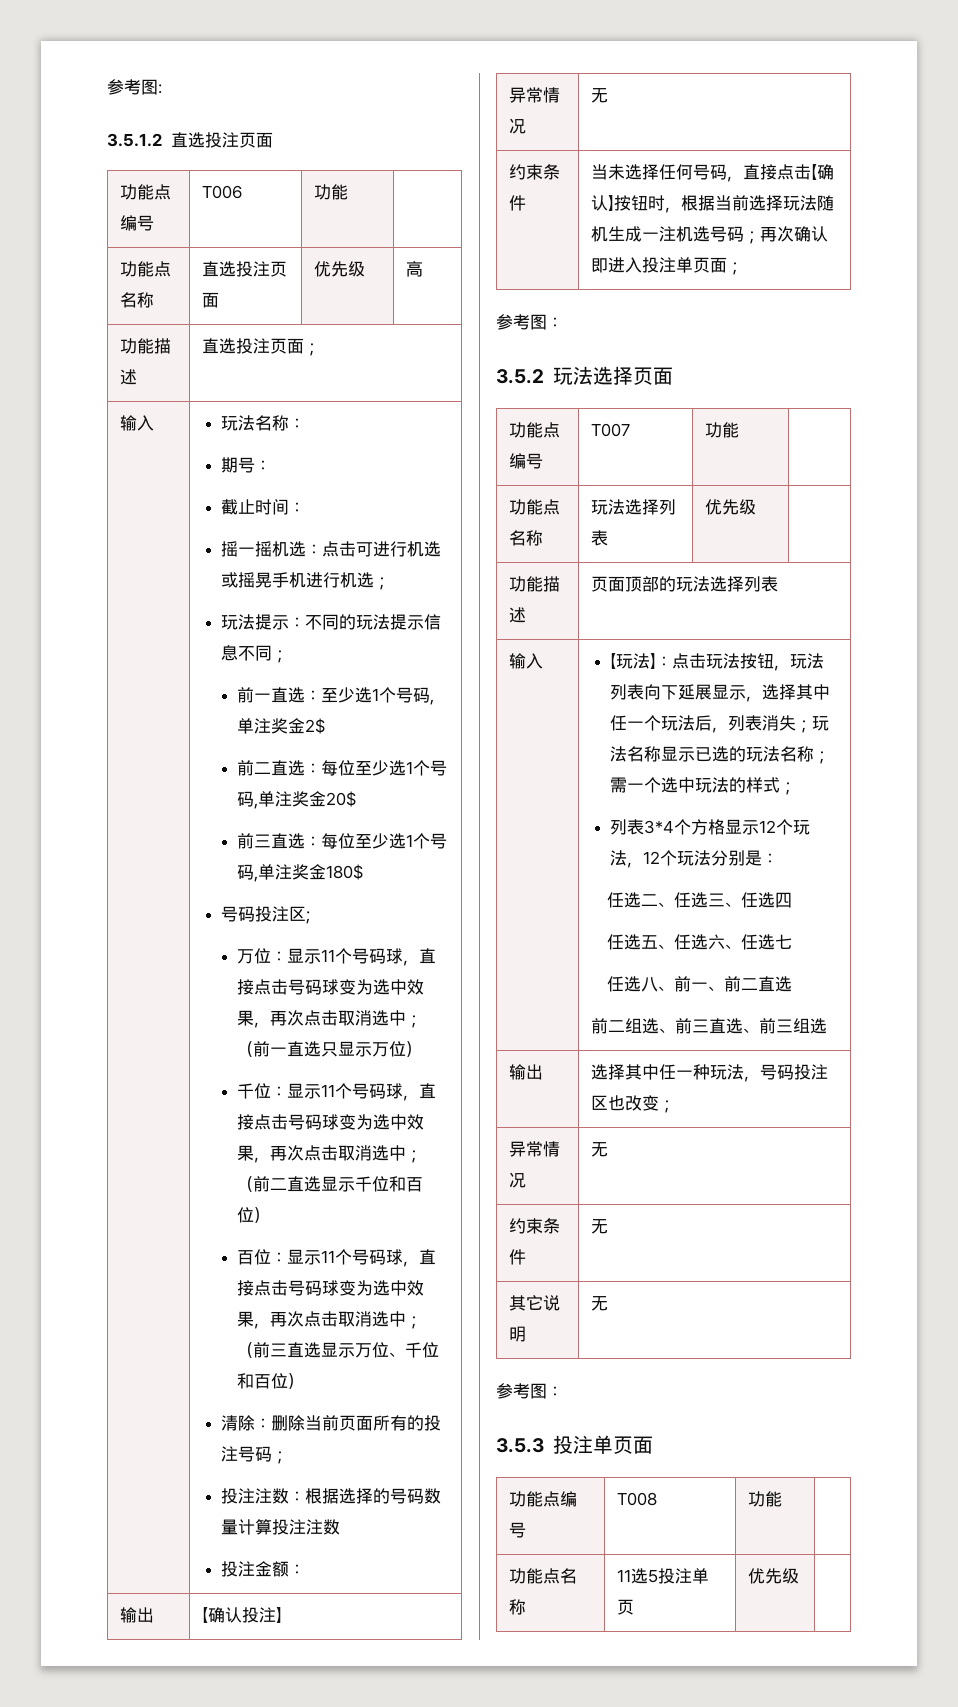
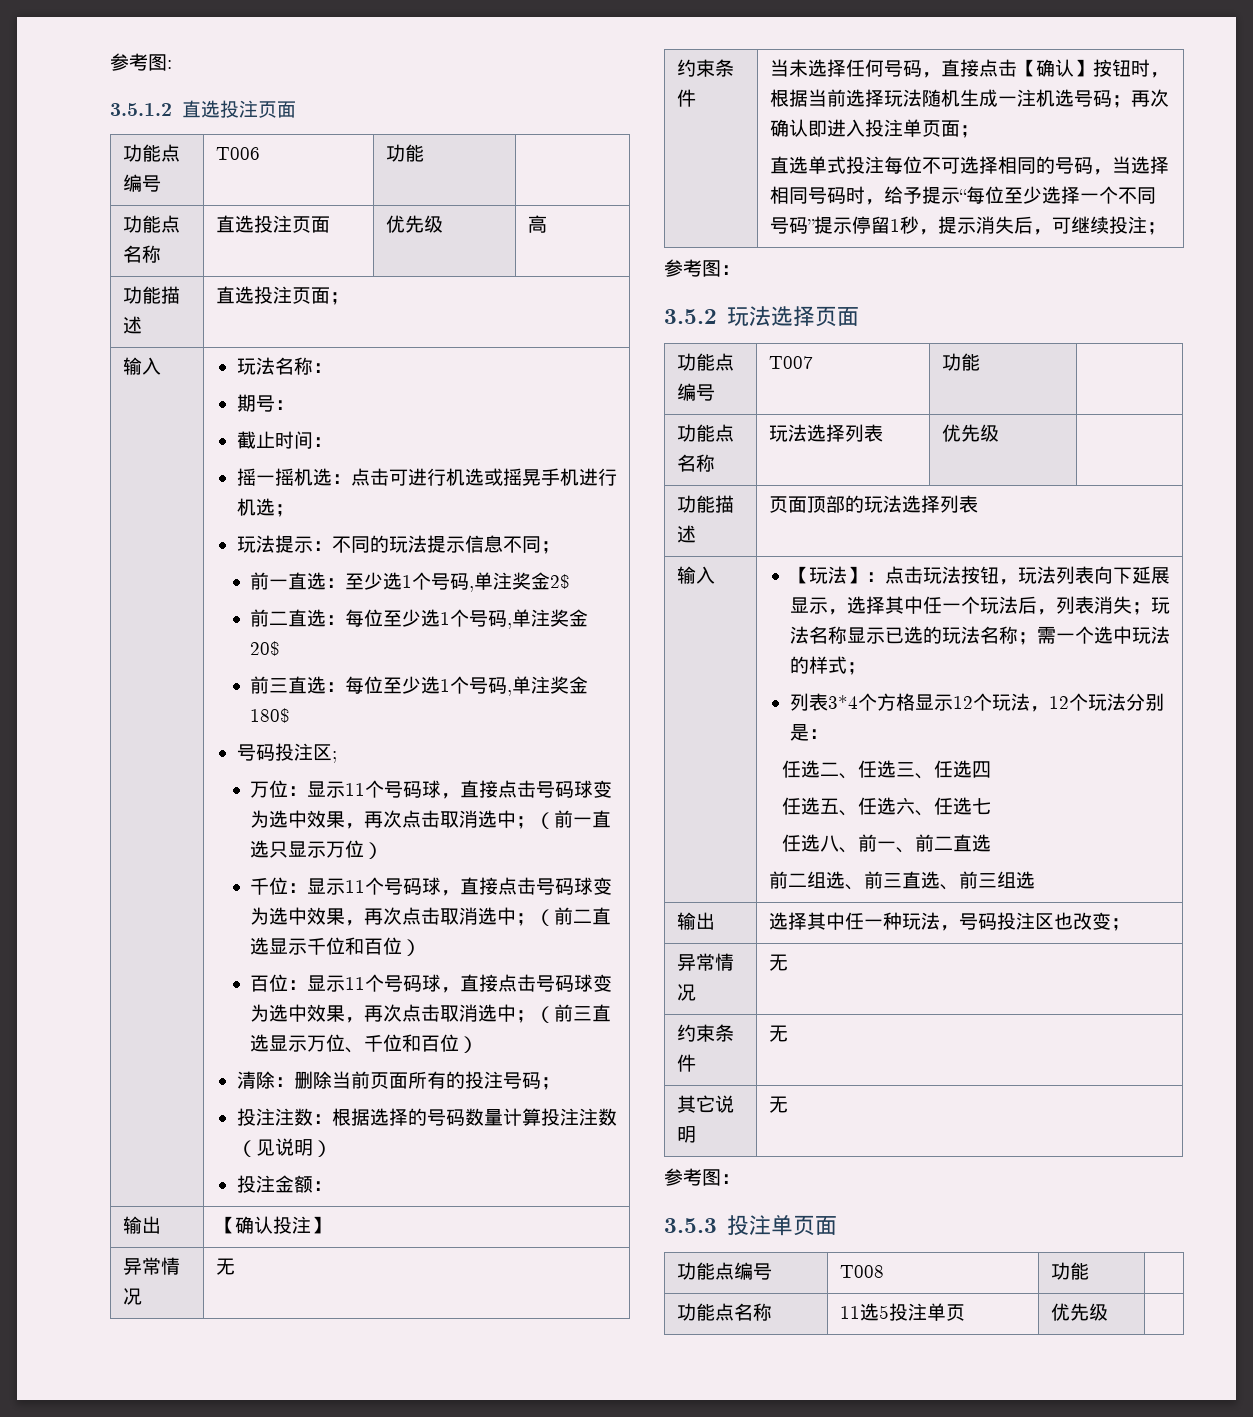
(341, 1527) none -> [236,1138,332,1157] （见说明）
(744, 268) none -> [769,156,1169,175] [769,186,1156,205] [769,216,1166,235] // 直选单式投注每位不可选择相同的号码，当选择相同号码时，给予提示“每位至少选择一个不同号码”提示停留1秒，提示消失后，可继续投注；

